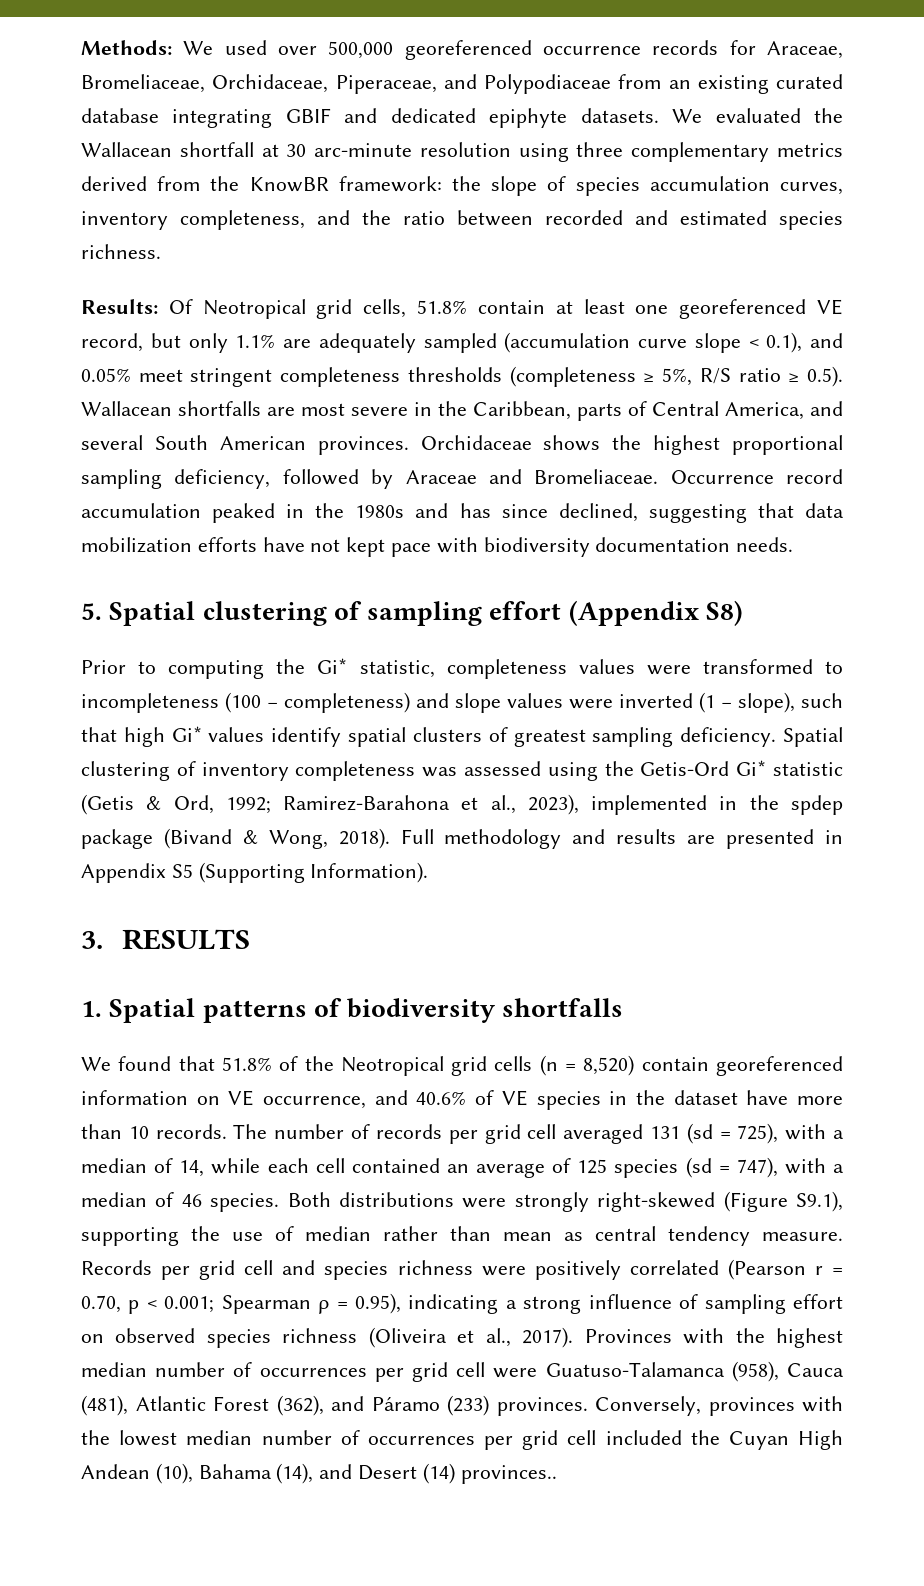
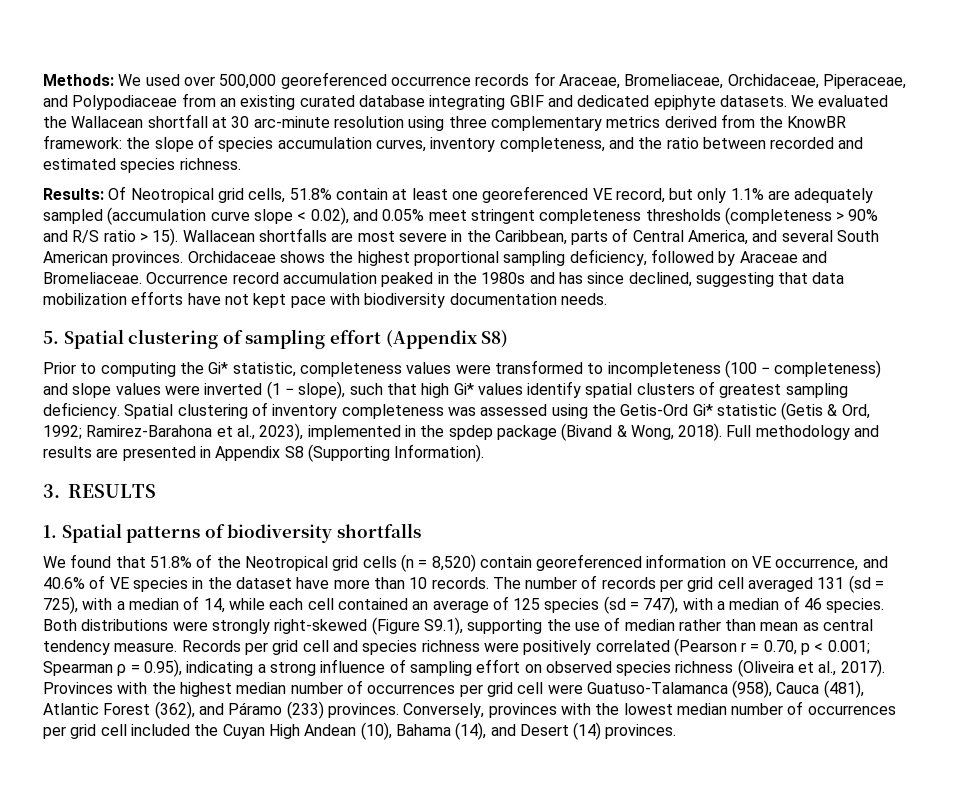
[766,332,803,353] 0.1), -> [310,207,349,225] 0.02),
[643,366,844,387] ≥ 5%, R/S ratio ≥ 0.5). -> [836,209,879,221] [43,228,179,246] > 90% and R/S ratio > 15).
[171,864,193,878] S5 -> [284,446,304,458] S8
[460,1465,557,1484] provinces.. -> [605,724,677,739] provinces.

